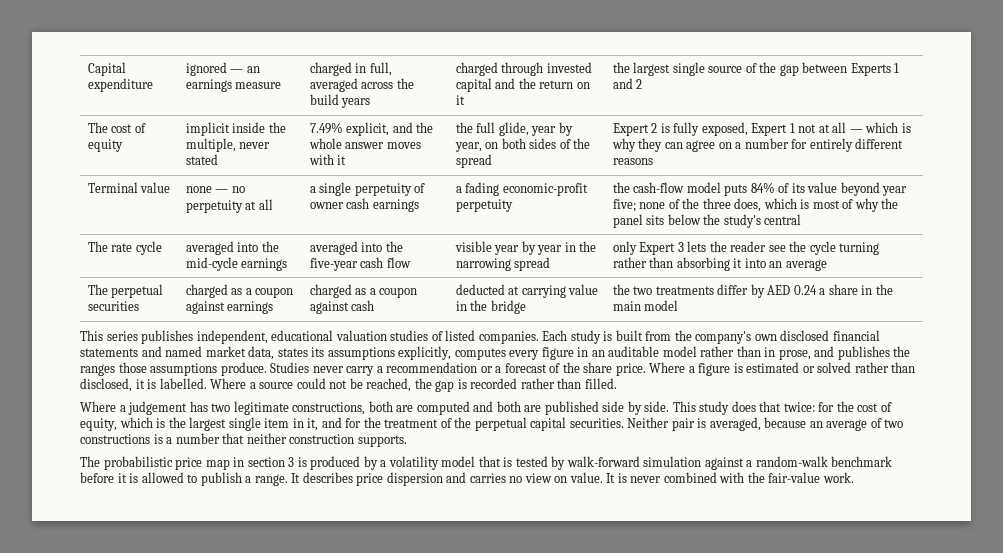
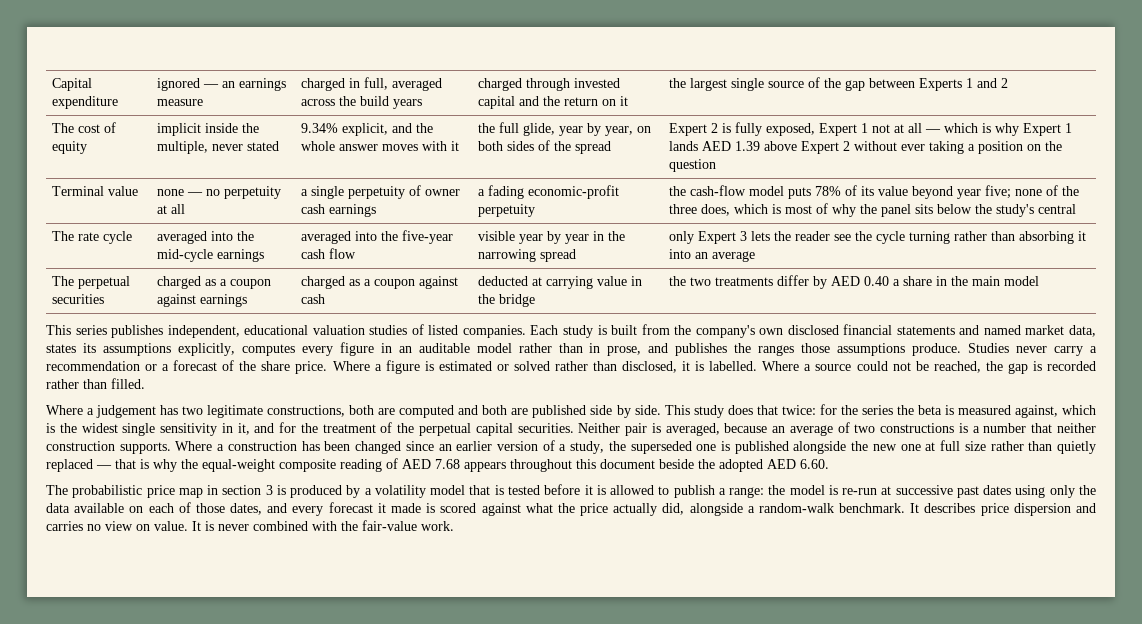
[309,122,343,134] 7.49% -> [300,123,338,133] 9.34%
[638,138,904,152] [612,158,653,165] they can agree on a number for entirely different reasons -> [1022,123,1072,136] [668,141,1062,154] [668,159,716,172] Expert 1 lands AED 1.39 above Expert 2 without ever taking a position on the question
[750,182,775,193] 84% -> [814,186,841,196] 78%
[793,285,817,295] 0.24 -> [863,276,889,286] 0.40
[857,402,892,412] [80,417,290,431] cost of equity, which is the largest single item -> [861,405,1096,418] [46,423,218,436] series the beta is measured against, which is the widest single sensitivity
(407, 441) none -> [175,440,1097,454] [46,458,829,472] Where a construction has been changed since an earlier version of a study, the superseded one is published alongside the new one at full size rather than quietly replaced — that is why the equal-weight composite reading of AED 7.68 appears throughout this document beside the adopted AED 6.60.
[551,456,893,470] by walk-forward simulation against a random-walk benchmark -> (540, 490) none
[254,474,288,486] range. -> [729,485,1096,498] [46,502,906,516] range: the model is re-run at successive past dates using only the data available on each of those dates, and every forecast it made is scored against what the price actually did, alongside a random-walk benchmark.

